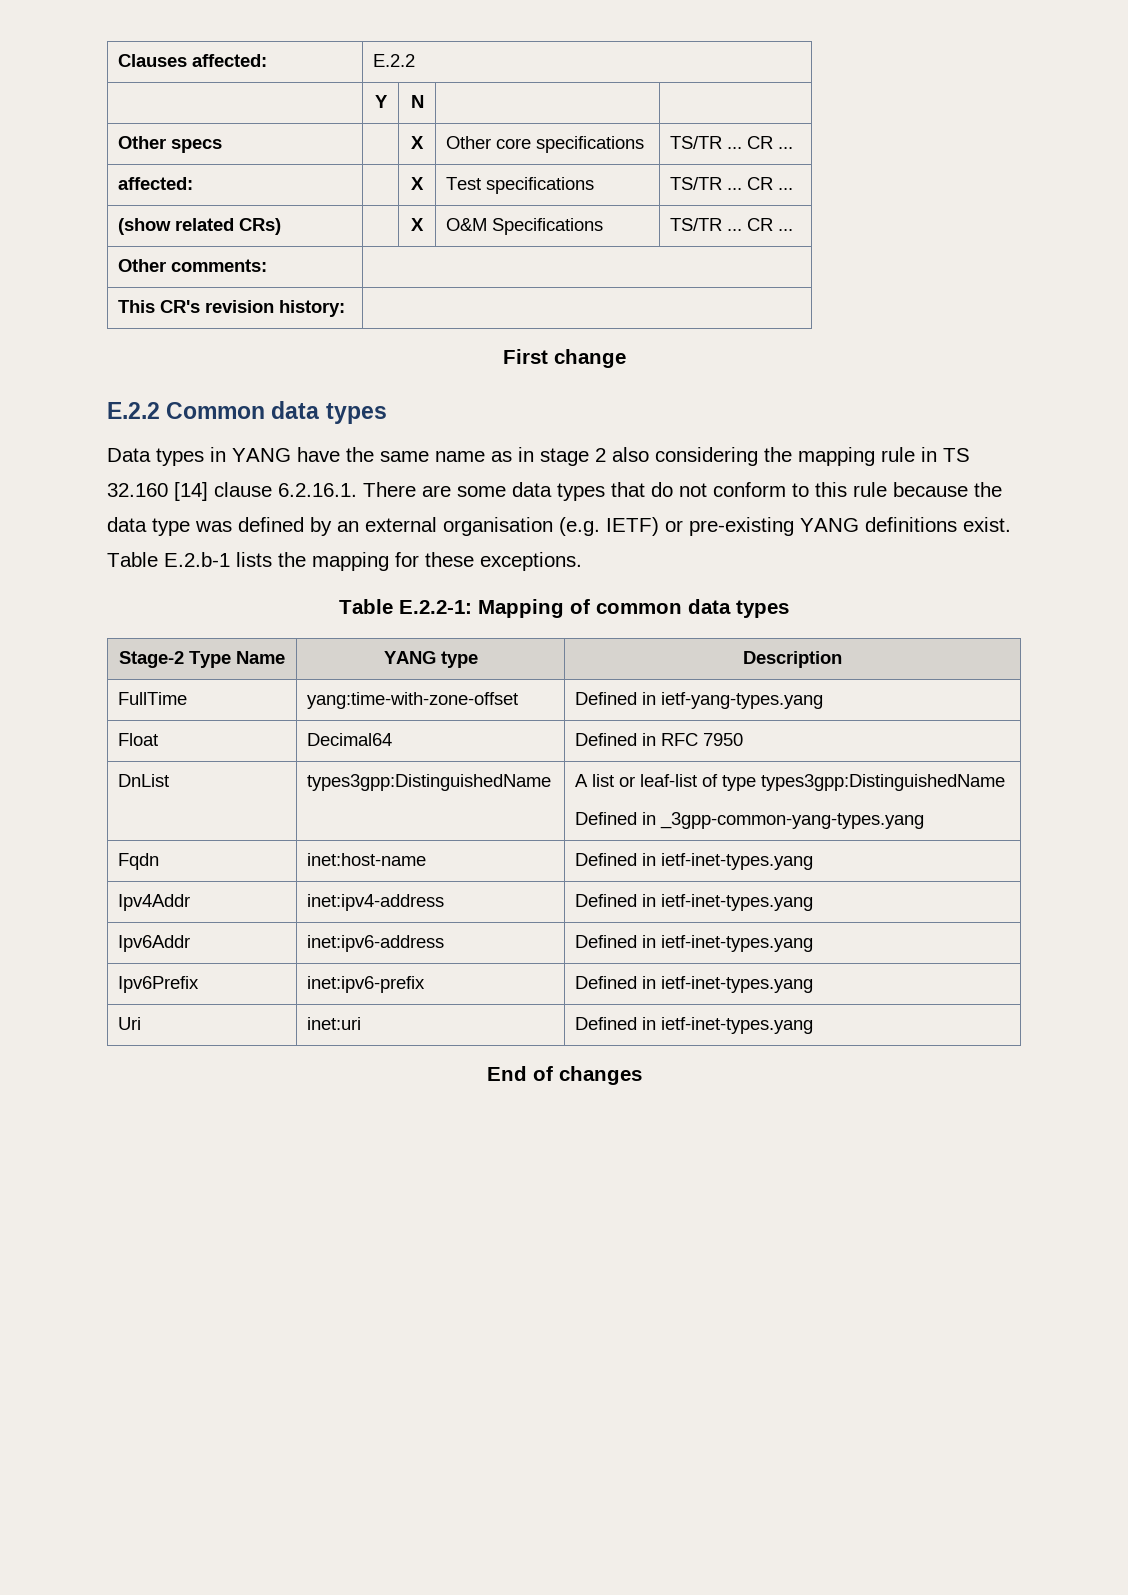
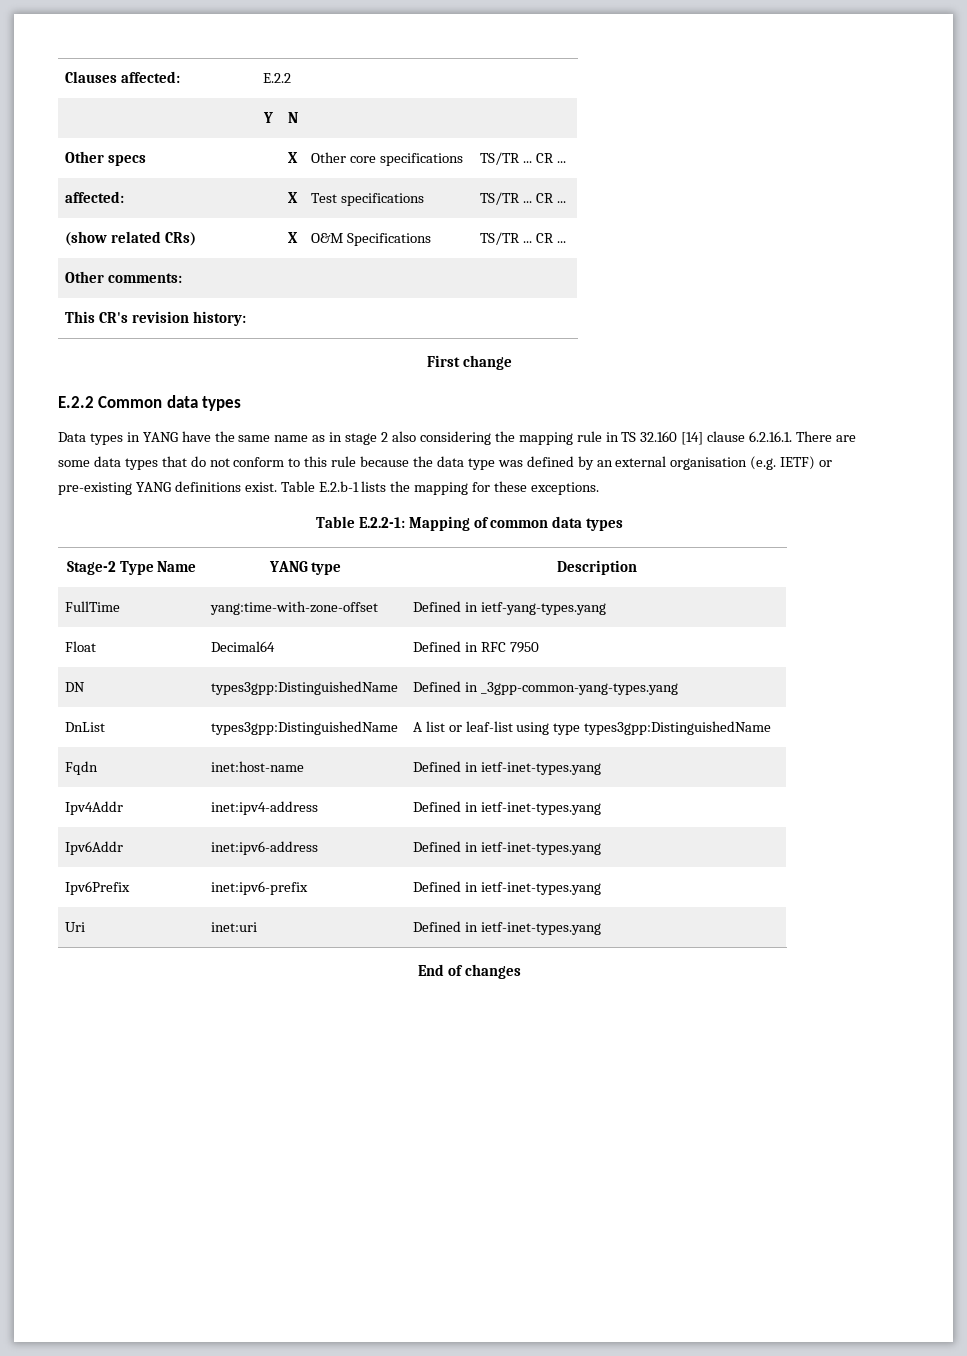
(744, 739) none -> [64,682,85,692] [210,681,398,695] [412,681,678,695] // DN | types3gpp:DistinguishedName | Defined in _3gpp-common-yang-types.yang
[702,774,719,787] of -> [516,722,550,735] using
[575,812,925,829] // Defined in _3gpp-common-yang-types.yang -> (772, 728) none

